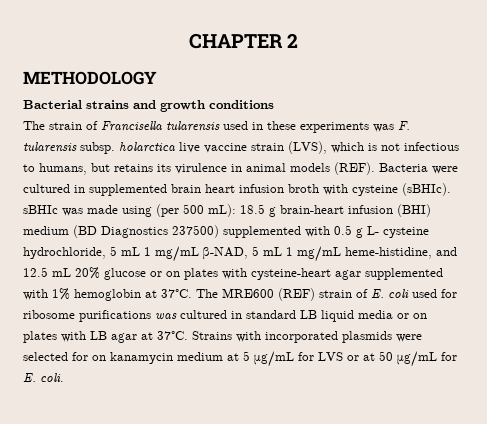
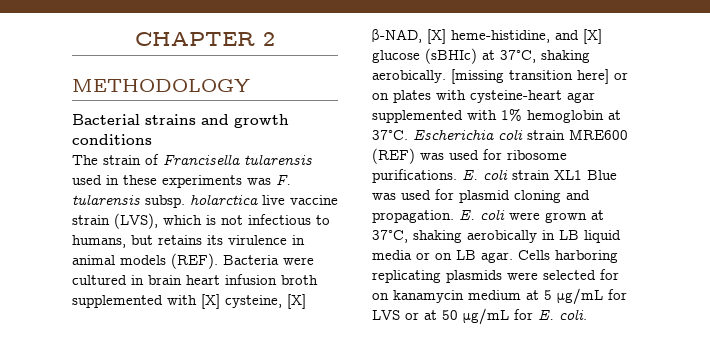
[89,184,167,196] supplemented -> (144, 280) none
[323,183,451,196] [23,204,431,217] [23,225,429,238] [23,246,457,262] [23,267,146,280] with cysteine (sBHIc). sBHIc was made using (per 500 mL): 18.5 g brain-heart infusion (BHI) medium (BD Diagnostics 237500) supplemented with 0.5 g L- cysteine hydrochloride, 5 mL 1 mg/mL β-NAD, 5 mL 1 mg/mL heme-histidine, and 12.5 mL 20% glucose -> [72,294,306,309] [372,29,602,44] [372,48,590,64] [372,69,609,84] supplemented with [X] cysteine, [X] β-NAD, [X] heme-histidine, and [X] glucose (sBHIc) at 37°C, shaking aerobically. [missing transition here]
[196,288,457,301] [23,310,296,322] The MRE600 (REF) strain of E. coli used for ribosome purifications was cultured in standard -> [413,129,628,140] [372,148,567,164] [372,169,617,183] [372,189,590,203] [372,209,604,223] [372,230,555,243] Escherichia coli strain MRE600 (REF) was used for ribosome purifications. E. coli strain XL1 Blue was used for plasmid cloning and propagation. E. coli were grown at 37°C, shaking aerobically in
[23,331,338,343] plates with LB agar at 37°C. Strains with incorporated -> [456,250,618,263] [372,270,441,283] LB agar. Cells harboring replicating

